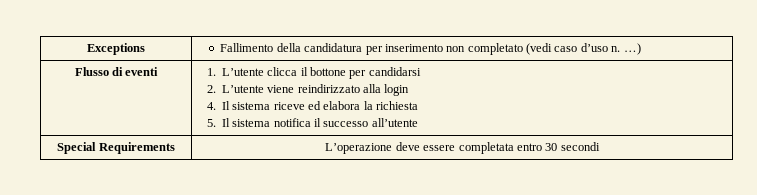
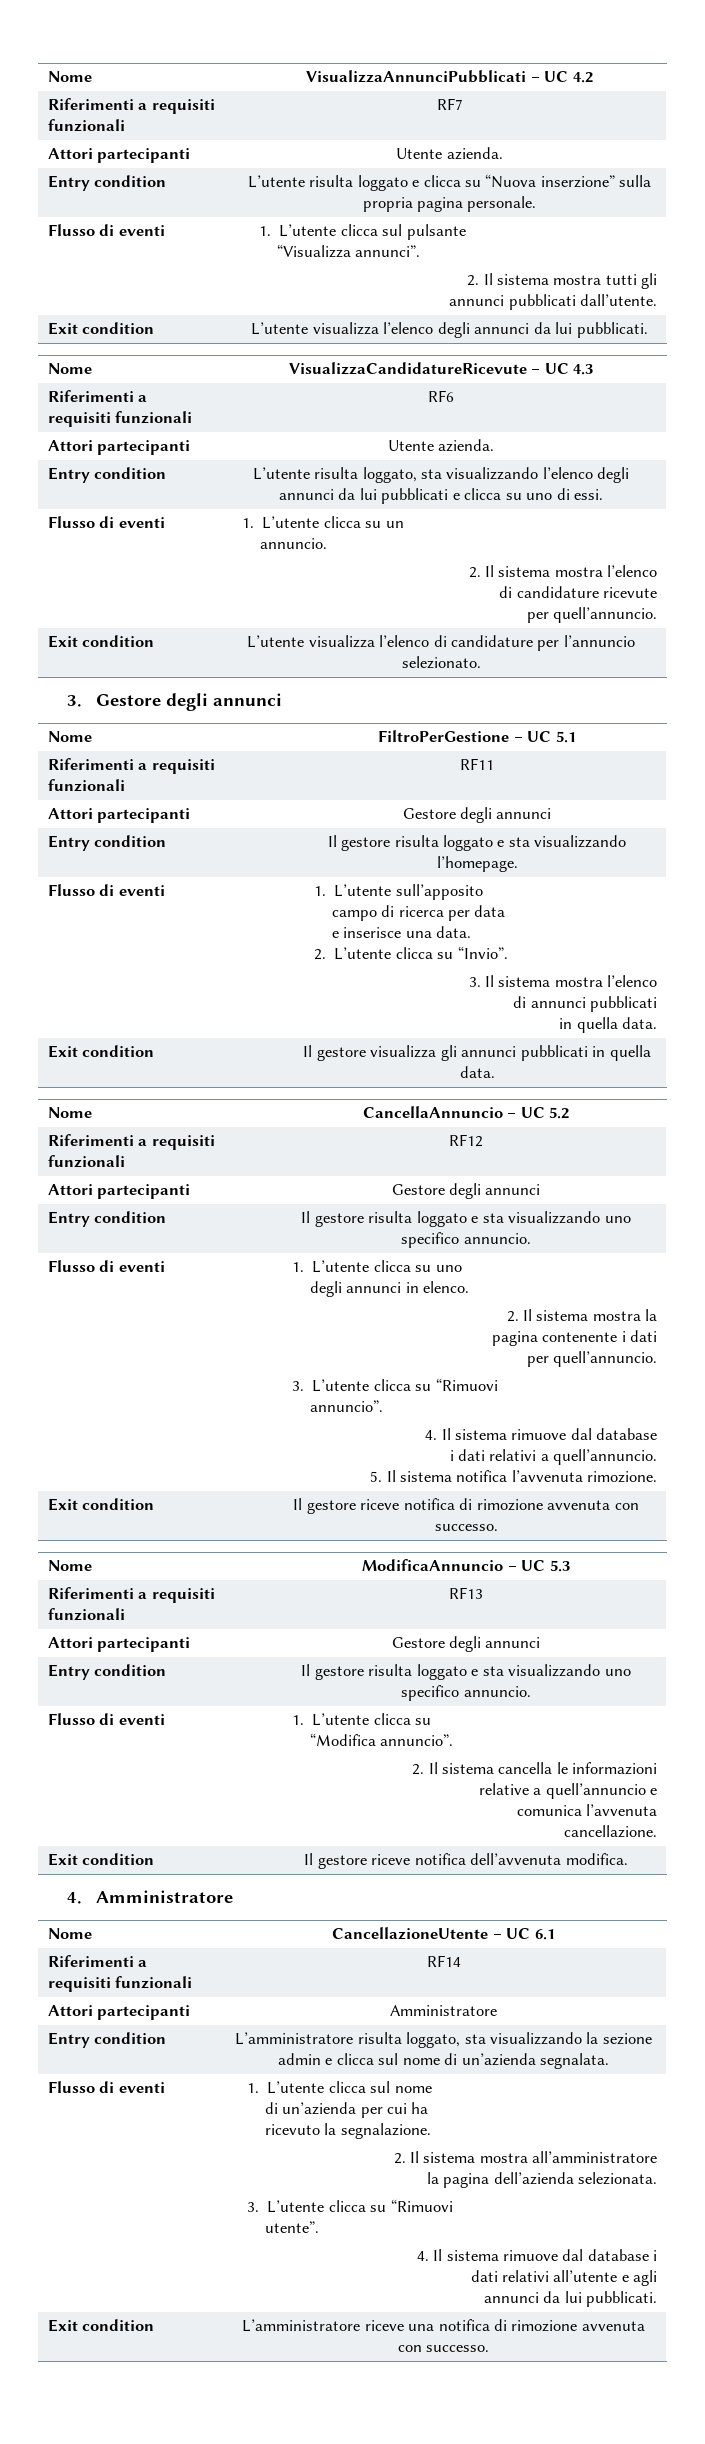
[87,43,145,55] [220,43,641,55] [74,67,159,76] [206,67,421,79] [206,84,410,96] [206,101,419,110] [206,118,418,127] [57,142,175,154] [325,142,600,154] Exceptions | Fallimento della candidatura per inserimento non completato (vedi caso d’uso n. …) // Flusso di eventi | 1. L’utente clicca il bottone per candidarsi // 2. L’utente viene reindirizzato alla login // 4. Il sistema riceve ed elabora la richiesta // 5. Il sistema notifica il successo all’utente // Special Requirements | L’operazione deve essere completata entro 30 secondi -> [47,71,92,82] [306,70,593,83] [47,98,215,114] [47,119,125,132] [436,98,463,110] [47,148,191,163] [396,147,503,160] [47,175,167,191] [247,174,652,191] [362,196,537,212] [47,224,165,236] [259,224,466,240] [276,244,421,258] [467,273,658,289] [449,294,658,310] [47,322,155,335] [251,322,648,338] [47,363,92,374] [288,362,594,375] [47,390,148,402] [47,411,193,427] [428,390,454,402] [47,440,191,455] [387,439,495,452] [47,467,167,483] [252,467,630,483] [278,488,604,504] [47,516,165,528] [242,516,404,529] [259,538,327,549] [468,565,658,578] [499,586,658,598] [526,607,658,623] [47,635,155,648] [247,635,635,651] [401,656,481,669] [67,693,283,711] [47,731,92,742] [378,730,576,743] [47,758,215,774] [47,779,125,792] [460,758,494,770] [47,808,191,823] [402,807,552,823] [47,835,167,851] [327,835,627,851] [436,856,518,872] [47,884,165,896] [314,884,483,900] [331,905,506,921] [331,926,472,938] [314,946,508,960] [468,975,658,987] [513,996,658,1012] [559,1017,658,1033] [47,1045,155,1058] [303,1045,651,1061] [459,1066,495,1078] [47,1107,92,1118] [362,1106,570,1119] [47,1134,215,1150] [47,1155,125,1168] [449,1134,483,1147] [47,1184,191,1199] [391,1183,541,1199] [47,1211,167,1227] [301,1211,631,1227] [401,1232,531,1248] [47,1260,165,1272] [292,1260,462,1273] [309,1281,470,1297] [506,1309,658,1322] [492,1330,658,1346] [526,1351,658,1367] [292,1378,498,1392] [309,1400,383,1412] [425,1428,658,1440] [449,1449,658,1465] [370,1470,658,1483] [47,1498,155,1511] [293,1498,639,1514] [434,1524,498,1531] [47,1560,92,1571] [362,1559,570,1572] [47,1587,215,1603] [47,1608,125,1621] [449,1587,483,1599] [47,1637,191,1652] [391,1636,541,1652] [47,1664,167,1680] [301,1664,631,1680] [401,1685,531,1701] [47,1713,165,1725] [292,1713,432,1726] [309,1733,454,1746] [412,1762,658,1775] [479,1783,658,1799] [516,1804,658,1816] [564,1825,658,1838] [47,1853,155,1866] [304,1853,628,1869] [67,1890,234,1904] [47,1928,92,1939] [332,1927,555,1940] [47,1955,148,1967] [47,1976,193,1992] [426,1955,461,1967] [47,2005,191,2020] [390,2005,497,2016] [47,2032,167,2048] [235,2032,652,2048] [277,2053,610,2069] [47,2081,165,2093] [247,2081,432,2094] [264,2102,429,2118] [264,2123,431,2139] [393,2151,658,2164] [427,2172,658,2188] [247,2199,453,2213] [264,2221,319,2233] [416,2249,658,2261] [470,2270,658,2286] [484,2291,658,2307] [47,2319,155,2332] [242,2319,645,2332] [397,2345,490,2352] Nome | VisualizzaAnnunciPubblicati – UC 4.2 // Riferimenti a requisiti funzionali | RF7 // Attori partecipanti | Utente azienda. // Entry condition | L’utente risulta loggato e clicca su “Nuova inserzione” sulla propria pagina personale. // Flusso di eventi | 1. L’utente clicca sul pulsante // “Visualizza annunci”. // 2. Il sistema mostra tutti gli // annunci pubblicati dall’utente. // Exit condition | L’utente visualizza l’elenco degli annunci da lui pubblicati. // Nome | VisualizzaCandidatureRicevute – UC 4.3 // Riferimenti a requisiti funzionali | RF6 // Attori partecipanti | Utente azienda. // Entry condition | L’utente risulta loggato, sta visualizzando l’elenco degli annunci da lui pubblicati e clicca su uno di essi. // Flusso di eventi | 1. L’utente clicca su un // annuncio. // 2. Il sistema mostra l’elenco // di candidature ricevute // per quell’annuncio. // Exit condition | L’utente visualizza l’elenco di candidature per l’annuncio selezionato. // 3. Gestore degli annunci // Nome | FiltroPerGestione – UC 5.1 // Riferimenti a requisiti funzionali | RF11 // Attori partecipanti | Gestore degli annunci // Entry condition | Il gestore risulta loggato e sta visualizzando l’homepage. // Flusso di eventi | 1. L’utente sull’apposito // campo di ricerca per data // e inserisce una data. // 2. L’utente clicca su “Invio”. // 3. Il sistema mostra l’elenco // di annunci pubblicati // in quella data. // Exit condition | Il gestore visualizza gli annunci pubblicati in quella data. // Nome | CancellaAnnuncio – UC 5.2 // Riferimenti a requisiti funzionali | RF12 // Attori partecipanti | Gestore degli annunci // Entry condition | Il gestore risulta loggato e sta visualizzando uno specifico annuncio. // Flusso di eventi | 1. L’utente clicca su uno // degli annunci in elenco. // 2. Il sistema mostra la // pagina contenente i dati // per quell’annuncio. // 3. L’utente clicca su “Rimuovi // annuncio”. // 4. Il sistema rimuove dal database // i dati relativi a quell’annuncio. // 5. Il sistema notifica l’avvenuta rimozione. // Exit condition | Il gestore riceve notifica di rimozione avvenuta con successo. // Nome | ModificaAnnuncio – UC 5.3 // Riferimenti a requisiti funzionali | RF13 // Attori partecipanti | Gestore degli annunci // Entry condition | Il gestore risulta loggato e sta visualizzando uno specifico annuncio. // Flusso di eventi | 1. L’utente clicca su // “Modifica annuncio”. // 2. Il sistema cancella le informazioni // relative a quell’annuncio e // comunica l’avvenuta // cancellazione. // Exit condition | Il gestore riceve notifica dell’avvenuta modifica. // 4. Amministratore // Nome | CancellazioneUtente – UC 6.1 // Riferimenti a requisiti funzionali | RF14 // Attori partecipanti | Amministratore // Entry condition | L’amministratore risulta loggato, sta visualizzando la sezione admin e clicca sul nome di un’azienda segnalata. // Flusso di eventi | 1. L’utente clicca sul nome // di un’azienda per cui ha // ricevuto la segnalazione. // 2. Il sistema mostra all’amministratore // la pagina dell’azienda selezionata. // 3. L’utente clicca su “Rimuovi // utente”. // 4. Il sistema rimuove dal database i // dati relativi all’utente e agli // annunci da lui pubblicati. // Exit condition | L’amministratore riceve una notifica di rimozione avvenuta con successo.

